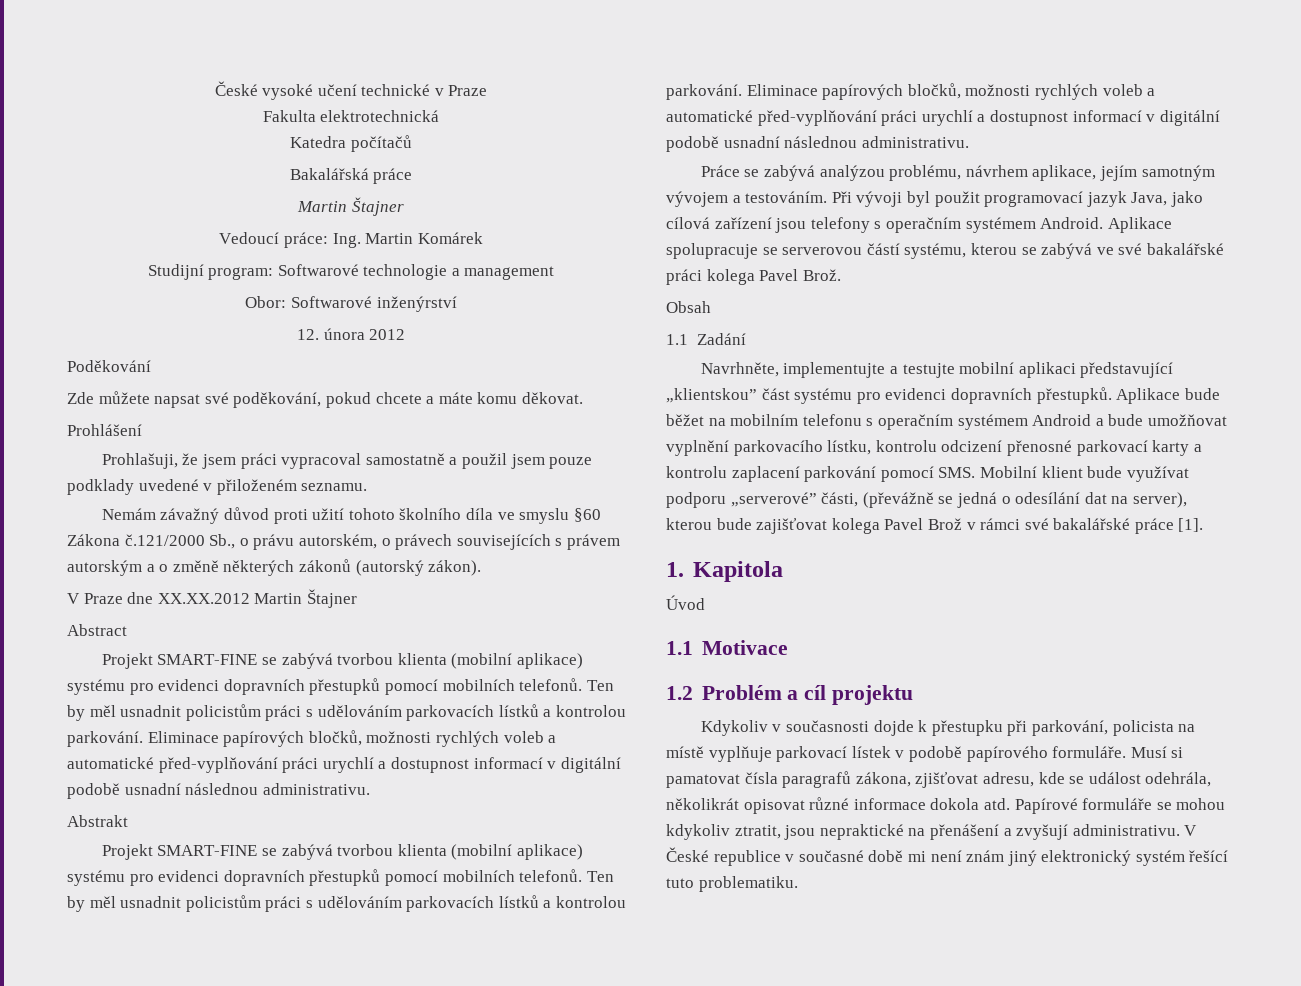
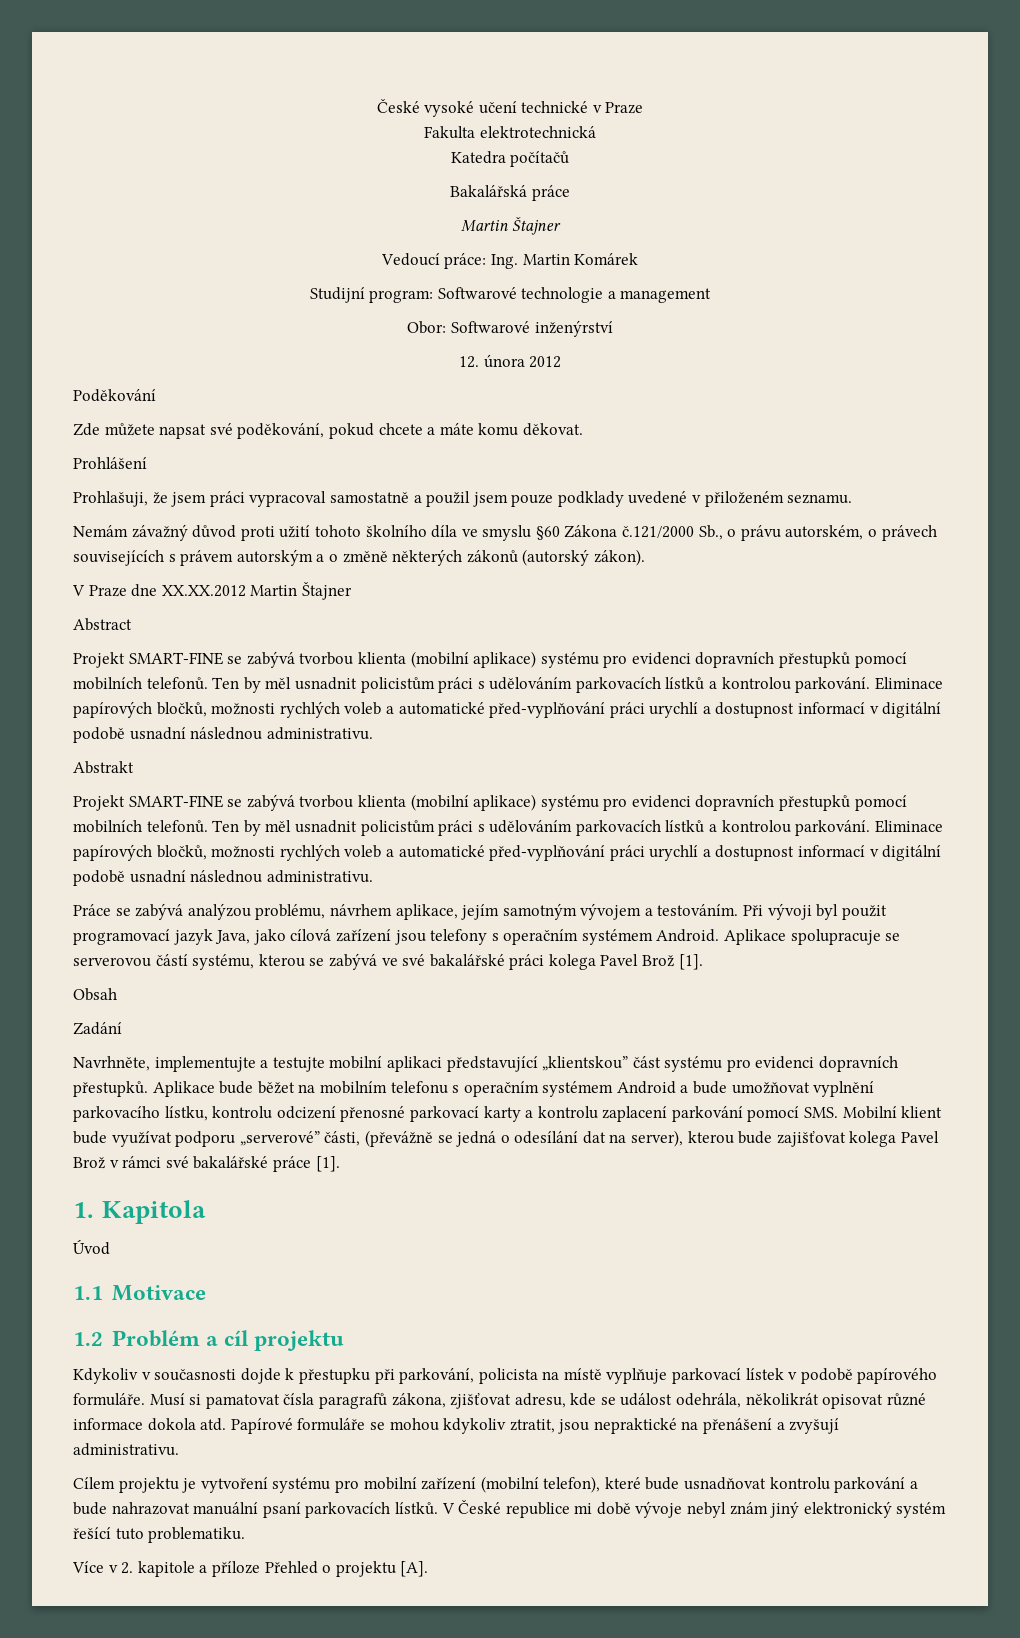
[802,269,841,281] Brož. -> [642,954,703,970] Brož [1].
[666,334,688,345] 1.1 -> (117, 994) none
[1184,825,1198,836] [666,847,962,866] V České republice v současné době mi není -> [73,1476,918,1493] [73,1500,727,1518] // Cílem projektu je vytvoření systému pro mobilní zařízení (mobilní telefon), které bude usnadňovat kontrolu parkování a bude nahrazovat manuální psaní parkovacích lístků. V České republice mi době vývoje nebyl
(798, 884) none -> [72,1561,429,1577] // Více v 2. kapitole a příloze Přehled o projektu [A].

